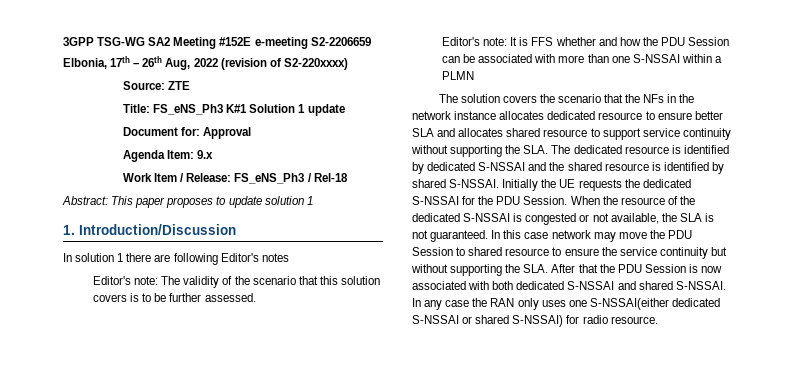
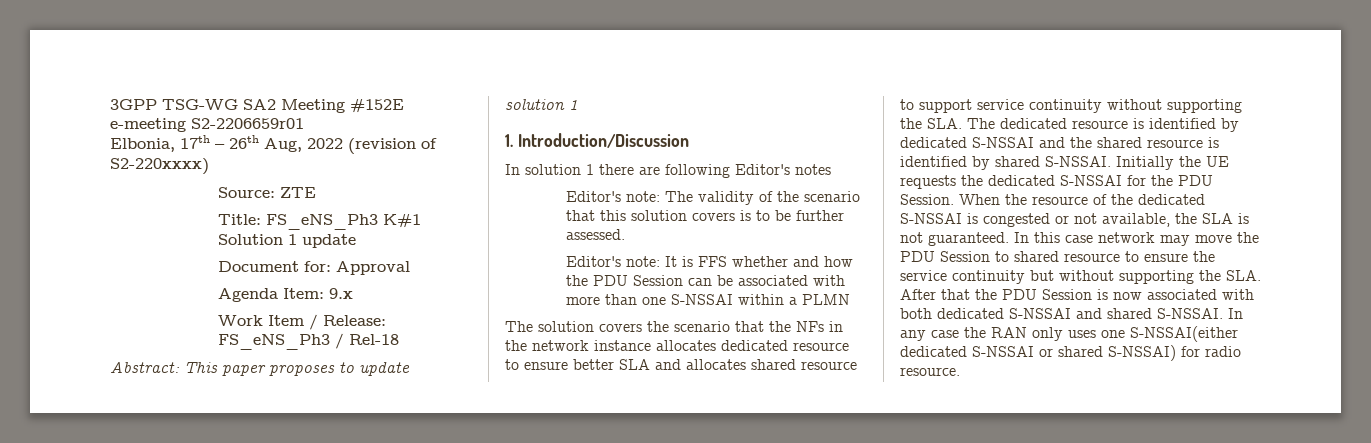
[310,37,371,46] S2-2206659 -> [191,118,304,129] S2-2206659r01

